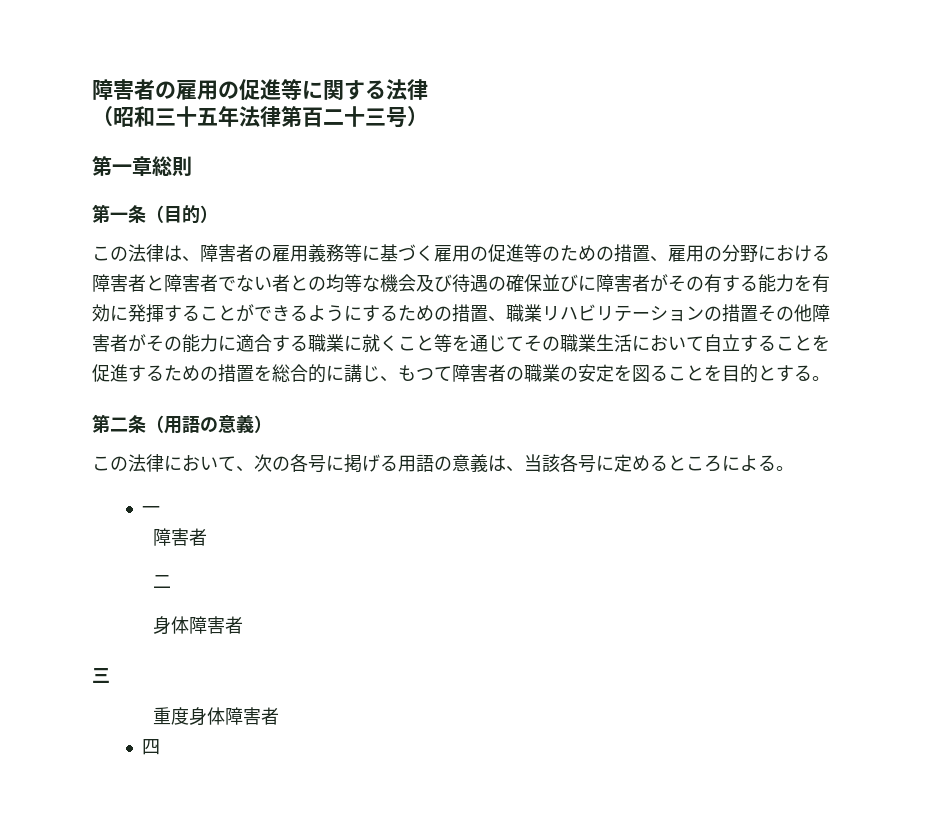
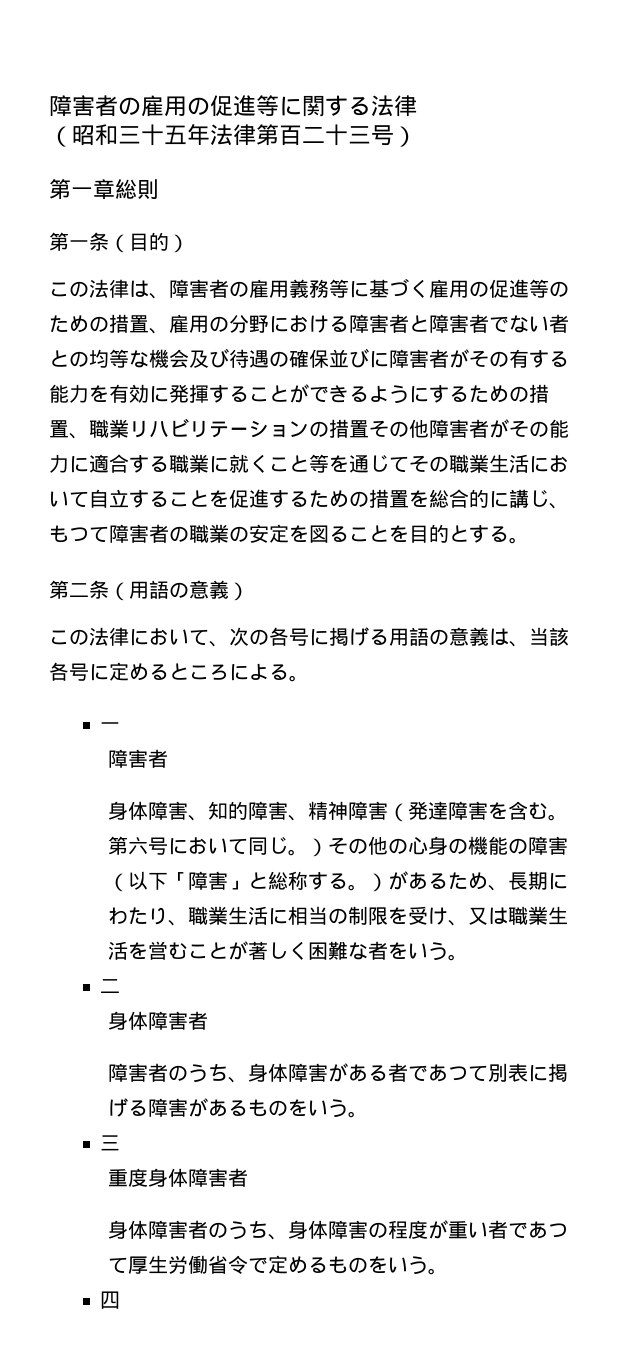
[152,575,171,588] [152,616,243,635] [92,668,110,683] [152,707,279,726] 二 // 身体障害者 // 三 // 重度身体障害者 -> [108,801,569,822] [108,836,569,857] [108,871,569,892] [108,906,569,926] [108,941,469,961] [100,979,121,993] [108,1011,209,1030] [108,1063,569,1083] [108,1098,369,1118] [100,1135,121,1151] [108,1168,249,1187] [108,1220,569,1240] [108,1255,449,1275] 身体障害、知的障害、精神障害（発達障害を含む。第六号において同じ。）その他の心身の機能の障害（以下「障害」と総称する。）があるため、長期にわたり、職業生活に相当の制限を受け、又は職業生活を営むことが著しく困難な者をいう。 // 二 // 身体障害者 // 障害者のうち、身体障害がある者であつて別表に掲げる障害があるものをいう。 // 三 // 重度身体障害者 // 身体障害者のうち、身体障害の程度が重い者であつて厚生労働省令で定めるものをいう。

